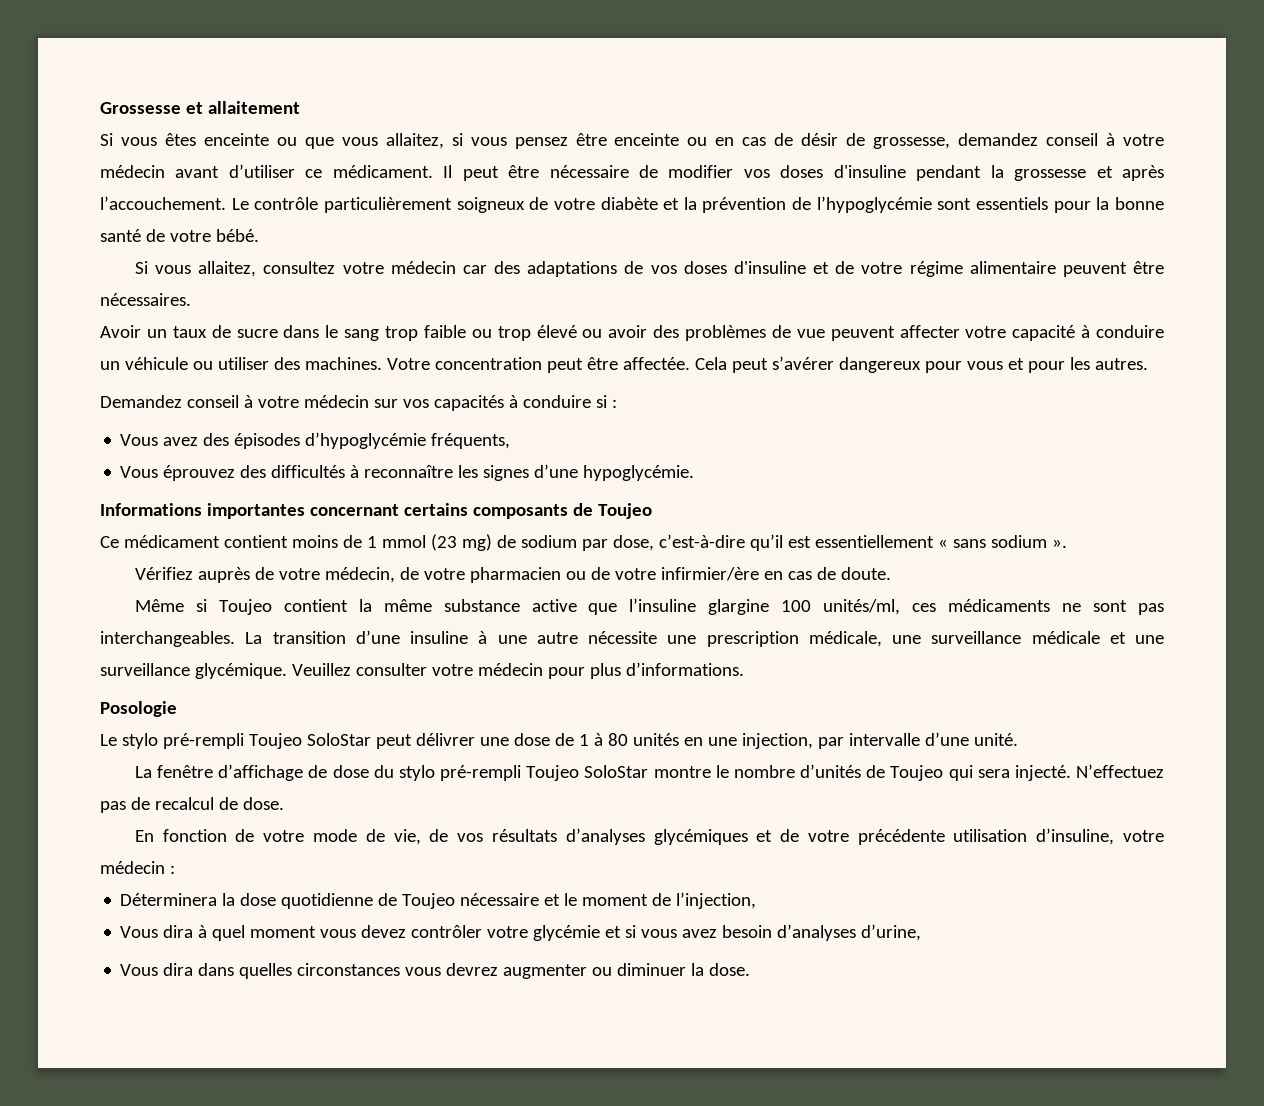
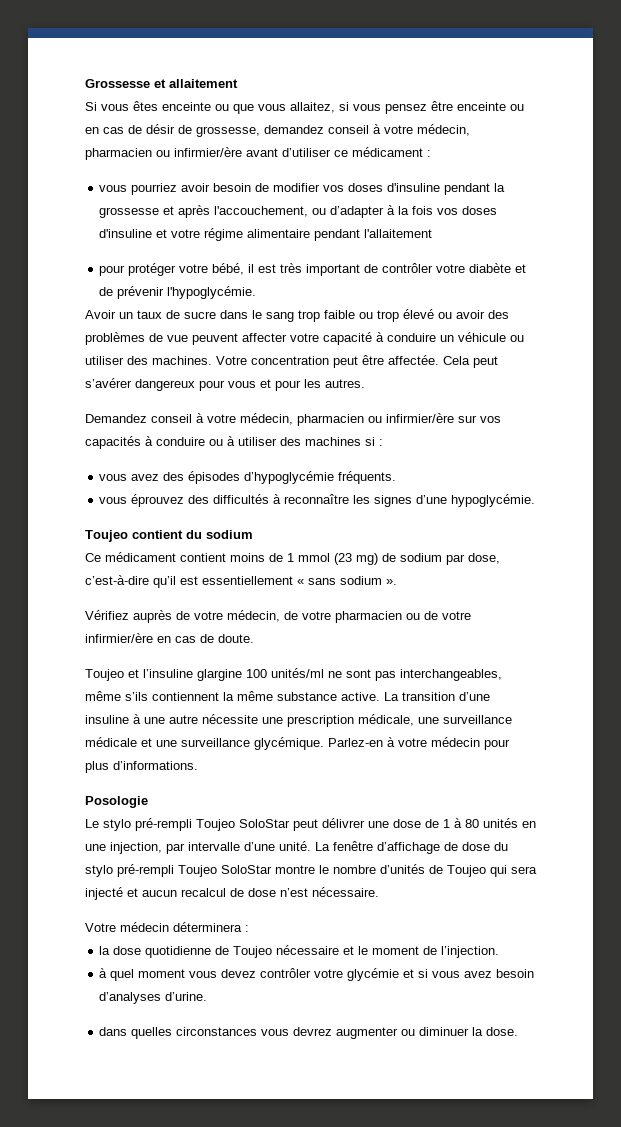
[100,164,629,181] médecin avant d’utiliser ce médicament. Il peut être nécessaire -> [417,124,470,136] [85,147,431,160] [99,183,252,195] médecin, pharmacien ou infirmier/ère avant d’utiliser ce médicament : // vous pourriez avoir besoin
[100,196,1164,213] [100,229,259,242] [134,261,644,277] l’accouchement. Le contrôle particulièrement soigneux de votre diabète et la prévention de l’hypoglycémie sont essentiels pour la bonne santé de votre bébé. // Si vous allaitez, consultez votre médecin car des adaptations de -> [214,205,434,218] l'accouchement, ou d’adapter à la fois
[835,261,855,274] de -> (168, 233) none
[1062,261,1164,277] [100,293,191,306] peuvent être nécessaires. -> [314,229,433,241] [99,263,527,276] [99,286,257,299] pendant l'allaitement // pour protéger votre bébé, il est très important de contrôler votre diabète et de prévenir l'hypoglycémie.
[303,395,369,408] médecin -> [240,413,454,426] médecin, pharmacien ou infirmier/ère
(591, 401) none -> [209,436,361,446] ou à utiliser des machines
[120,434,159,446] Vous -> [99,474,128,481] vous
[431,433,511,449] [120,466,159,478] fréquents, // Vous -> [338,471,397,484] [99,497,128,504] fréquents. // vous
[100,503,652,519] Informations importantes concernant certains composants de Toujeo -> [85,530,253,542] Toujeo contient du sodium
[134,598,1165,615] [100,631,235,647] Même si Toujeo contient la même substance active que l’insuline glargine 100 unités/ml, ces médicaments ne sont pas interchangeables. -> [85,668,502,681] [85,691,380,701] Toujeo et l’insuline glargine 100 unités/ml ne sont pas interchangeables, même s’ils contiennent la même substance active.
[291,663,427,676] Veuillez consulter -> [328,737,395,747] Parlez-en à
(1018, 739) // -> (311, 846) none
[1014,764,1164,781] [100,797,284,813] [134,828,1164,845] [100,861,175,874] [120,893,218,906] injecté. N’effectuez pas de recalcul de dose. // En fonction de votre mode de vie, de vos résultats d’analyses glycémiques et de votre précédente utilisation d’insuline, votre médecin : // Déterminera -> [85,887,379,900] [85,922,249,932] injecté et aucun recalcul de dose n’est nécessaire. // Votre médecin déterminera : //
[676,892,757,909] [120,925,194,938] l’injection, // Vous dira -> [441,946,500,958] l’injection. //
[861,924,922,941] [120,963,194,976] d’urine, // Vous dira -> [165,992,208,1001] d’urine. //

